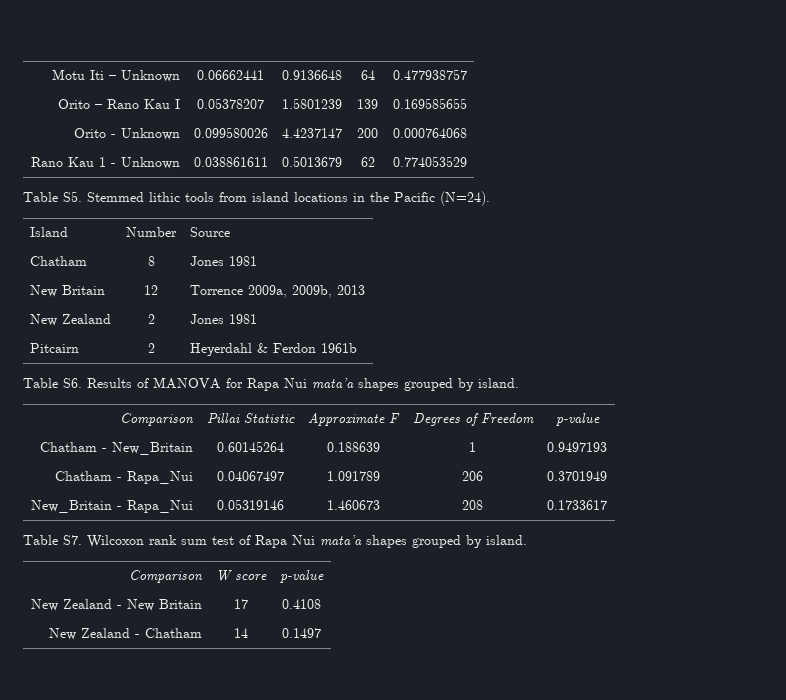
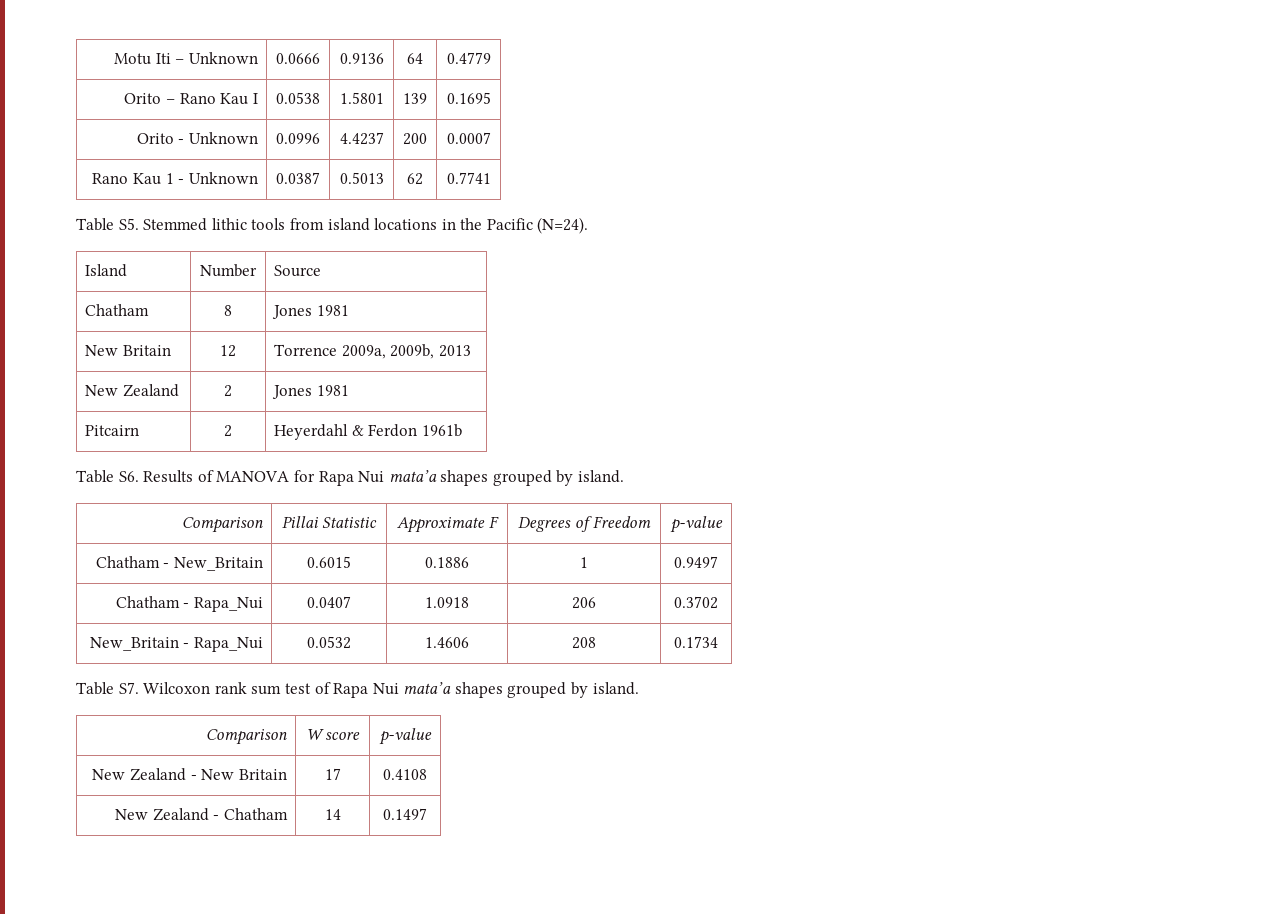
[197,70,264,80] [282,70,342,80] 0.06662441 | 0.9136648 -> [276,53,320,64] [339,53,384,64] 0.0666 | 0.9136
[392,69,467,80] 0.477938757 -> [446,52,491,64] 0.4779
[197,98,264,109] [282,98,342,109] 0.05378207 | 1.5801239 -> [276,92,320,104] [339,92,384,104] 0.0538 | 1.5801
[392,98,467,109] 0.169585655 -> [446,92,491,104] 0.1695
[193,127,268,138] [282,128,342,138] 0.099580026 | 4.4237147 -> [276,133,320,144] [339,132,384,145] 0.0996 | 4.4237
[392,128,467,138] 0.000764068 -> [446,132,491,144] 0.0007
[193,157,268,167] [282,156,342,167] 0.038861611 | 0.5013679 -> [276,172,320,184] [339,172,384,184] 0.0387 | 0.5013
[392,156,467,167] 0.774053529 -> [446,172,491,184] 0.7741
[216,441,284,452] [326,442,380,452] [469,442,476,452] [547,442,607,452] 0.60145264 | 0.188639 | 1 | 0.9497193 -> [307,556,351,568] [425,557,469,568] [580,557,588,568] [674,556,718,568] 0.6015 | 0.1886 | 1 | 0.9497
[216,471,284,481] [326,471,380,481] 0.04067497 | 1.091789 -> [307,596,351,608] [425,597,469,608] 0.0407 | 1.0918
[547,471,607,481] 0.3701949 -> [674,596,718,609] 0.3702
[216,499,284,510] [326,500,380,510] 0.05319146 | 1.460673 -> [307,636,351,649] [425,637,469,648] 0.0532 | 1.4606
[547,500,607,510] 0.1733617 -> [674,636,718,648] 0.1734

